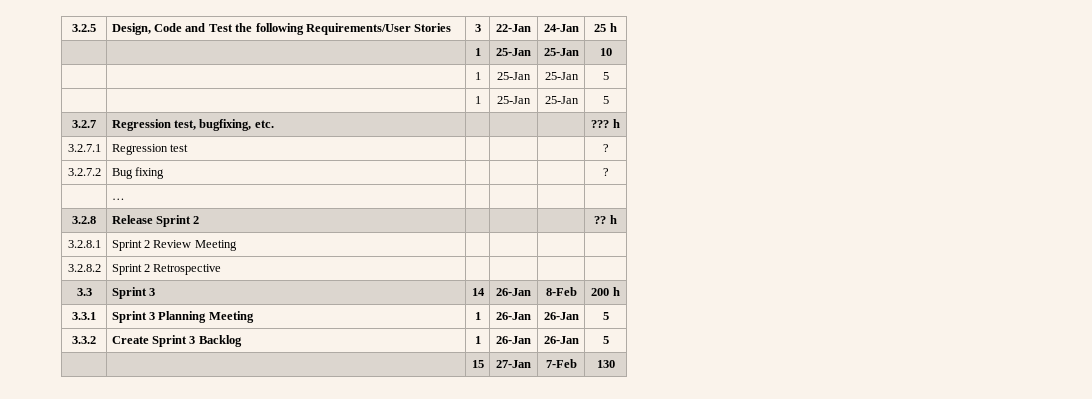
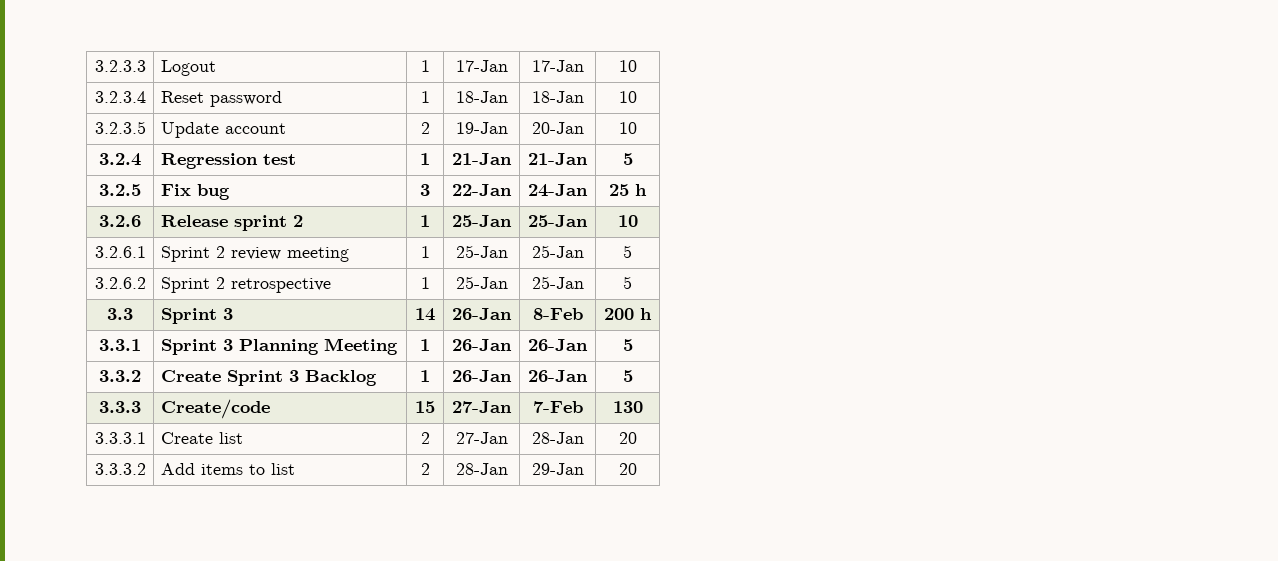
[72,24,96,32] [111,23,452,35] 3.2.5 | Design, Code and Test the following Requirements/User Stories -> [94,60,146,72] [160,60,216,76] [420,60,430,72] [455,60,508,72] [531,60,584,72] [618,60,637,72] [94,91,146,103] [160,91,282,107] [420,91,430,103] [455,91,508,103] [531,91,584,103] [618,91,637,103] [94,121,146,134] [160,122,286,138] [420,122,430,134] [455,122,508,134] [531,122,584,134] [618,122,637,134] [99,153,141,166] [160,153,296,169] [420,153,430,165] [452,153,512,165] [528,153,588,165] [622,153,633,165] [99,184,141,196] [160,184,230,200] 3.2.3.3 | Logout | 1 | 17-Jan | 17-Jan | 10 // 3.2.3.4 | Reset password | 1 | 18-Jan | 18-Jan | 10 // 3.2.3.5 | Update account | 2 | 19-Jan | 20-Jan | 10 // 3.2.4 | Regression test | 1 | 21-Jan | 21-Jan | 5 // 3.2.5 | Fix bug
(617, 27) | -> [99,215,141,227] [160,215,303,231] 3.2.6 | Release sprint 2
[474,72,481,80] [497,72,531,80] [544,72,579,80] [602,72,609,80] [474,96,481,104] [497,96,531,104] [544,96,579,104] [602,96,609,104] [72,120,96,128] [111,119,274,131] [591,119,620,128] [67,144,101,152] [111,144,189,155] [602,144,609,152] [67,168,101,176] [111,167,165,179] [602,168,609,176] [111,198,125,200] [72,216,96,224] [111,215,200,227] [594,215,617,224] [67,240,101,248] [111,240,237,251] [67,264,101,272] [111,264,222,275] | | 1 | 25-Jan | 25-Jan | 5 // | | 1 | 25-Jan | 25-Jan | 5 // 3.2.7 | Regression test, bugfixing, etc. | | | | ??? h // 3.2.7.1 | Regression test | | | | ? // 3.2.7.2 | Bug fixing | | | | ? // | … | | | | // 3.2.8 | Release Sprint 2 | | | | ?? h // 3.2.8.1 | Sprint 2 Review Meeting | | | | // 3.2.8.2 | Sprint 2 Retrospective | | | | -> [94,246,146,258] [160,246,349,262] [420,246,430,258] [455,245,508,258] [531,245,584,258] [623,245,632,258] [94,277,146,289] [160,277,331,293] [420,277,430,289] [455,276,508,289] [531,276,584,289] [623,276,632,289] 3.2.6.1 | Sprint 2 review meeting | 1 | 25-Jan | 25-Jan | 5 // 3.2.6.2 | Sprint 2 retrospective | 1 | 25-Jan | 25-Jan | 5
(609, 340) | -> [99,401,141,413] [160,399,270,419] 3.3.3 | Create/code
(615, 364) none -> [94,432,146,444] [160,432,243,444] [420,432,430,444] [455,432,508,444] [531,432,584,444] [618,432,637,444] [94,463,146,475] [160,463,295,475] [420,463,430,475] [455,463,508,475] [531,463,584,475] [618,463,637,475] // 3.3.3.1 | Create list | 2 | 27-Jan | 28-Jan | 20 // 3.3.3.2 | Add items to list | 2 | 28-Jan | 29-Jan | 20

